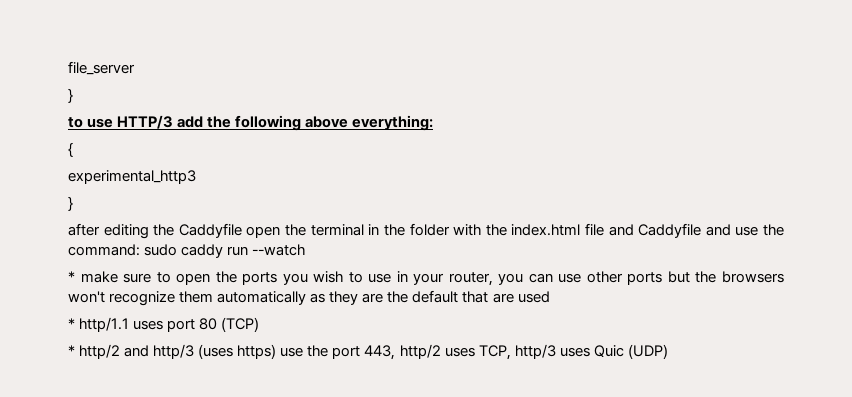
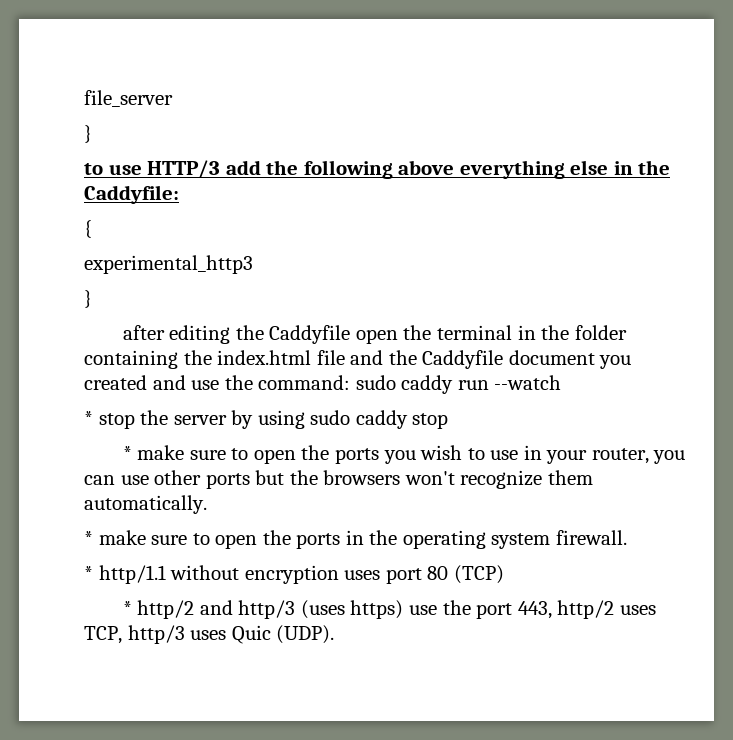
[352,115,434,131] everything: -> [459,160,671,179] [84,185,179,204] everything else in the Caddyfile:
[453,224,482,236] with -> [84,350,178,369] containing
[638,223,702,238] Caddyfile -> [388,350,632,369] [84,375,147,390] the Caddyfile document you created
(306, 250) none -> [84,410,449,429] // * stop the server by using sudo caddy stop
[217,290,550,305] automatically as they are the default that are used -> [84,495,207,514] [84,530,627,549] automatically. // * make sure to open the ports in the operating system firewall.
(130, 324) none -> [170,565,339,584] without encryption
[627,344,668,359] (UDP) -> [276,625,335,644] (UDP).

